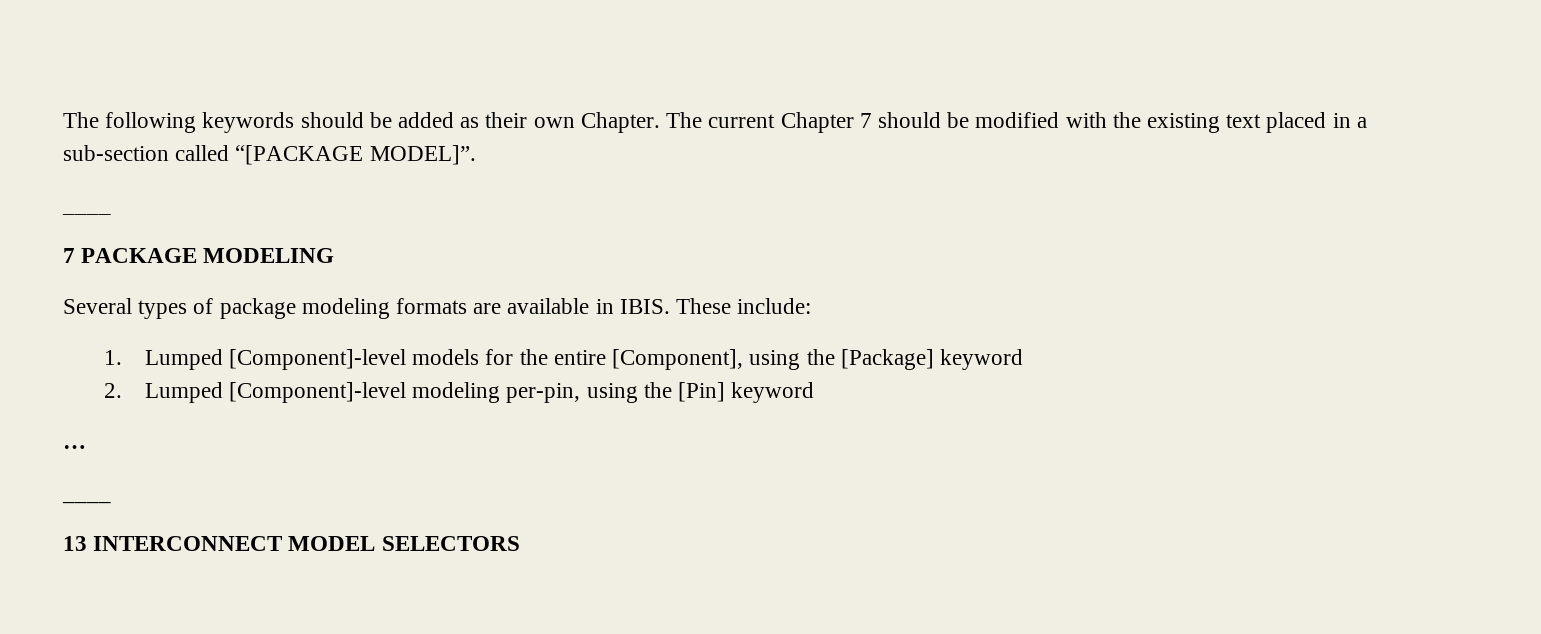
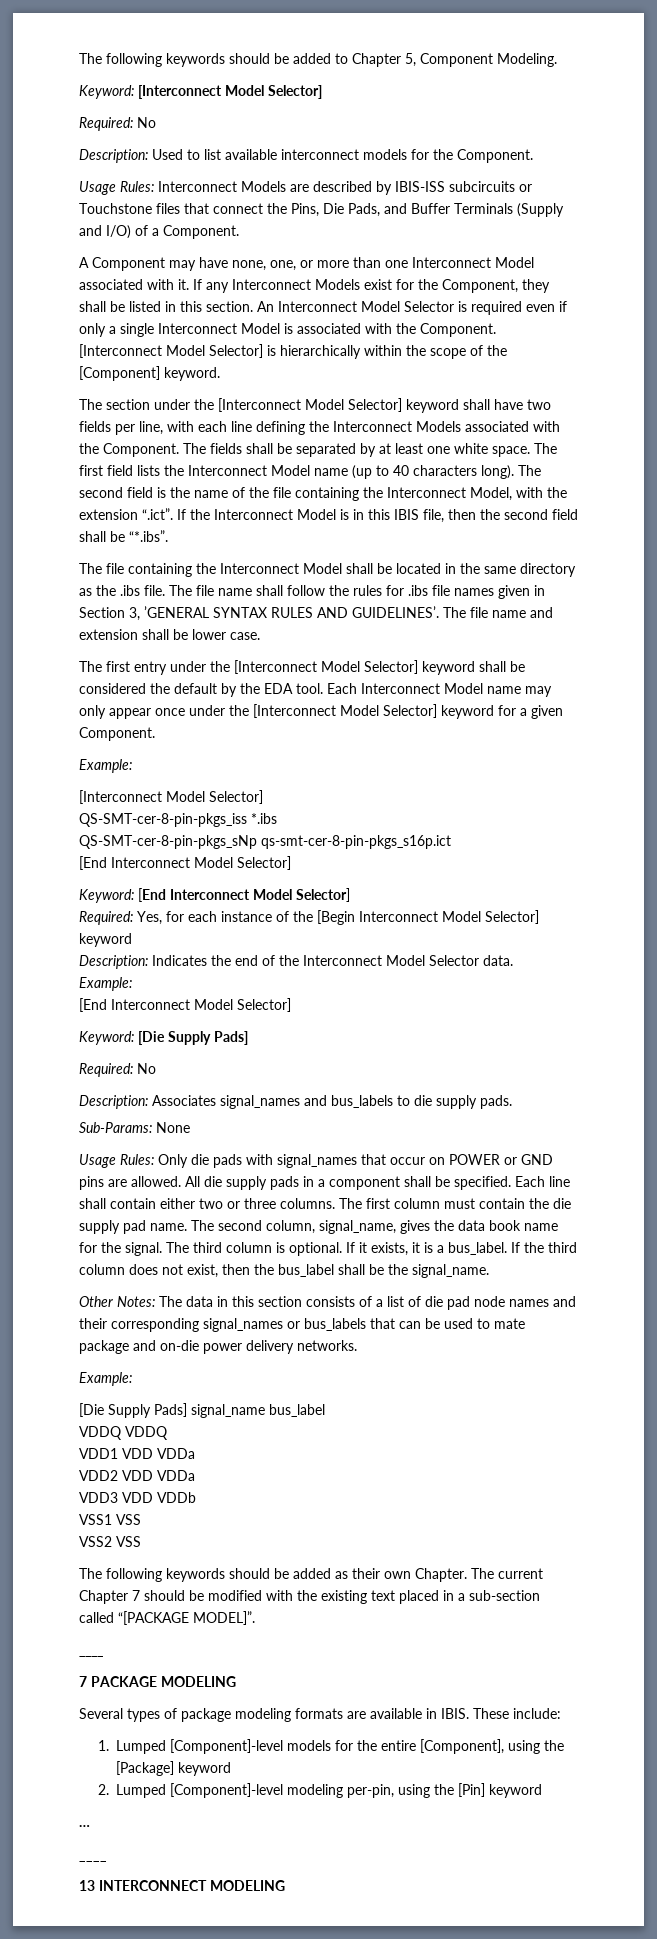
[63,112,455,133] The following keywords should be added -> [79,53,557,67] [79,85,322,99] [79,117,156,131] [79,149,533,163] [79,181,532,195] [79,203,564,217] [79,225,239,239] [79,257,534,271] [79,279,550,293] [79,301,567,315] [79,323,496,337] [79,344,507,359] [79,366,220,381] [79,398,551,413] [79,421,560,435] [79,443,557,457] [79,465,541,479] [79,487,567,501] [79,508,578,523] [79,530,168,542] [79,563,576,577] [79,585,545,599] [79,606,553,621] [79,629,260,640] [79,660,525,675] [79,683,552,697] [79,704,563,719] [79,727,155,741] [79,759,132,773] [79,790,263,804] [79,813,277,827] [79,835,451,849] [79,856,291,870] [79,888,350,903] [79,910,539,925] [79,933,132,947] [79,955,513,969] [79,977,132,991] [79,998,291,1012] [79,1031,248,1045] [79,1063,156,1077] [79,1095,512,1109] [79,1122,190,1133] [79,1154,553,1168] [79,1176,570,1190] [79,1198,571,1209] [79,1220,558,1234] [79,1242,577,1256] [79,1264,489,1278] [79,1296,576,1310] [79,1318,525,1332] [79,1340,357,1354] [79,1372,132,1386] [79,1403,325,1418] [79,1426,168,1440] [79,1448,195,1459] [79,1470,195,1481] [79,1492,196,1503] [79,1514,141,1525] [79,1536,141,1547] [79,1568,331,1582] The following keywords should be added to Chapter 5, Component Modeling. // Keyword: [Interconnect Model Selector] // Required: No // Description: Used to list available interconnect models for the Component. // Usage Rules: Interconnect Models are described by IBIS-ISS subcircuits or Touchstone files that connect the Pins, Die Pads, and Buffer Terminals (Supply and I/O) of a Component. // A Component may have none, one, or more than one Interconnect Model associated with it. If any Interconnect Models exist for the Component, they shall be listed in this section. An Interconnect Model Selector is required even if only a single Interconnect Model is associated with the Component. [Interconnect Model Selector] is hierarchically within the scope of the [Component] keyword. // The section under the [Interconnect Model Selector] keyword shall have two fields per line, with each line defining the Interconnect Models associated with the Component. The fields shall be separated by at least one white space. The first field lists the Interconnect Model name (up to 40 characters long). The second field is the name of the file containing the Interconnect Model, with the extension “.ict”. If the Interconnect Model is in this IBIS file, then the second field shall be “*.ibs”. // The file containing the Interconnect Model shall be located in the same directory as the .ibs file. The file name shall follow the rules for .ibs file names given in Section 3, ’GENERAL SYNTAX RULES AND GUIDELINES’. The file name and extension shall be lower case. // The first entry under the [Interconnect Model Selector] keyword shall be considered the default by the EDA tool. Each Interconnect Model name may only appear once under the [Interconnect Model Selector] keyword for a given Component. // Example: // [Interconnect Model Selector] // QS-SMT-cer-8-pin-pkgs_iss *.ibs // QS-SMT-cer-8-pin-pkgs_sNp qs-smt-cer-8-pin-pkgs_s16p.ict // [End Interconnect Model Selector] // Keyword: [End Interconnect Model Selector] // Required: Yes, for each instance of the [Begin Interconnect Model Selector] keyword // Description: Indicates the end of the Interconnect Model Selector data. // Example: // [End Interconnect Model Selector] // Keyword: [Die Supply Pads] // Required: No // Description: Associates signal_names and bus_labels to die supply pads. // Sub-Params: None // Usage Rules: Only die pads with signal_names that occur on POWER or GND pins are allowed. All die supply pads in a component shall be specified. Each line shall contain either two or three columns. The first column must contain the die supply pad name. The second column, signal_name, gives the data book name for the signal. The third column is optional. If it exists, it is a bus_label. If the third column does not exist, then the bus_label shall be the signal_name. // Other Notes: The data in this section consists of a list of die pad node names and their corresponding signal_names or bus_labels that can be used to mate package and on-die power delivery networks. // Example: // [Die Supply Pads] signal_name bus_label // VDDQ VDDQ // VDD1 VDD VDDa // VDD2 VDD VDDa // VDD3 VDD VDDb // VSS1 VSS // VSS2 VSS // The following keywords should be added
[288,536,520,551] MODEL SELECTORS -> [210,1880,285,1891] MODELING

